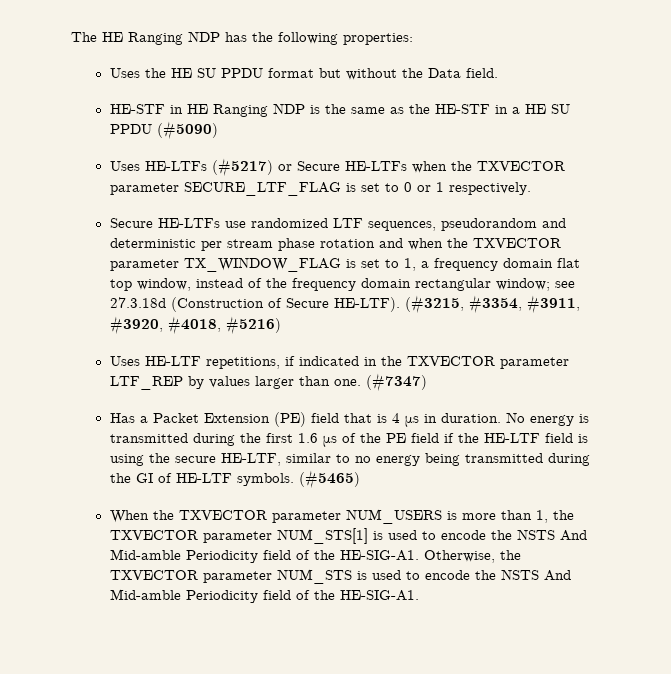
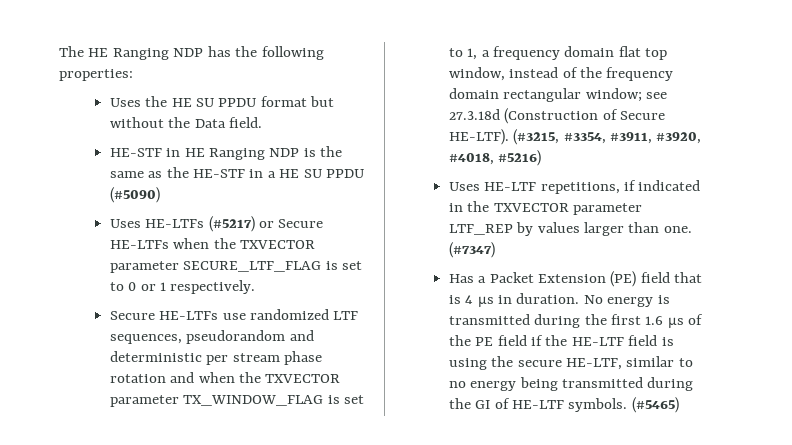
[109,509,574,524] [109,528,587,544] [109,549,521,563] [109,569,571,584] [109,589,419,603] // When the TXVECTOR parameter NUM_USERS is more than 1, the TXVECTOR parameter NUM_STS[1] is used to encode the NSTS And Mid-amble Periodicity field of the HE-SIG-A1. Otherwise, the TXVECTOR parameter NUM_STS is used to encode the NSTS And Mid-amble Periodicity field of the HE-SIG-A1. -> (679, 405) none

